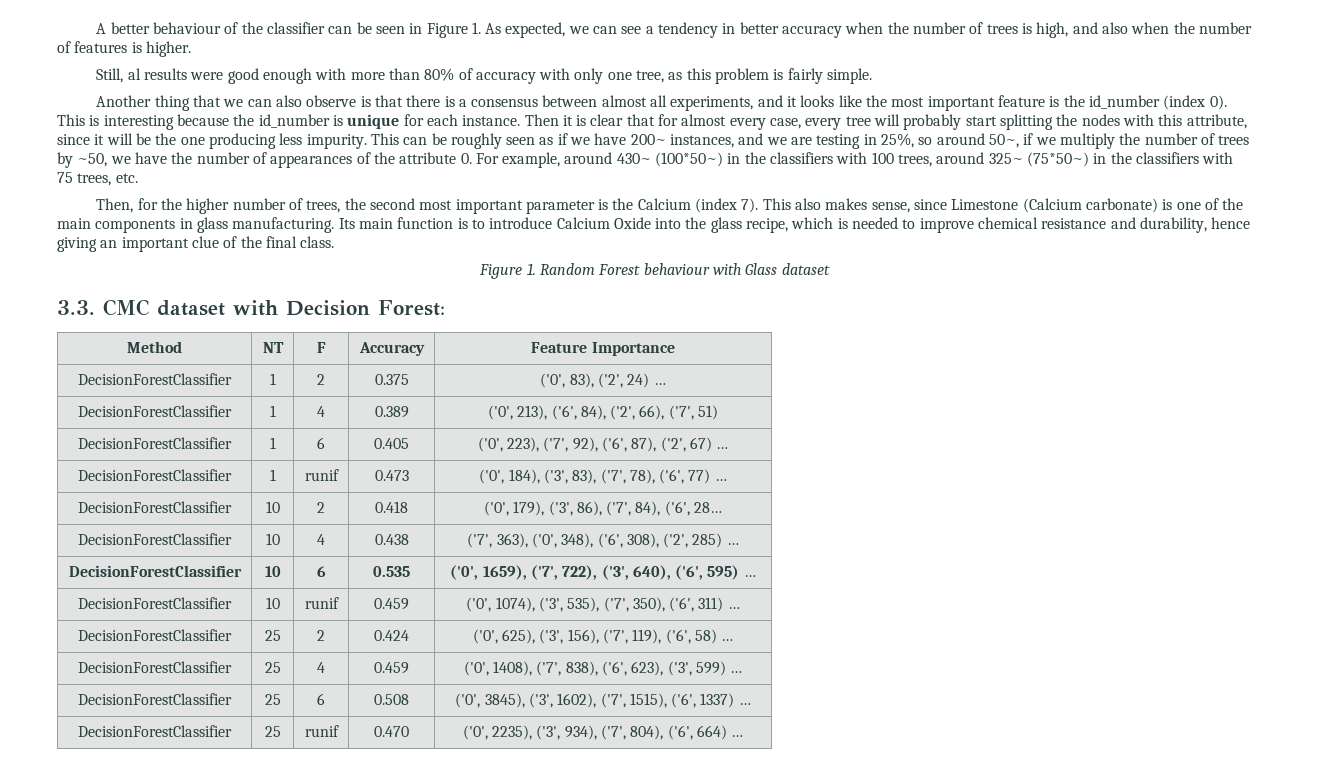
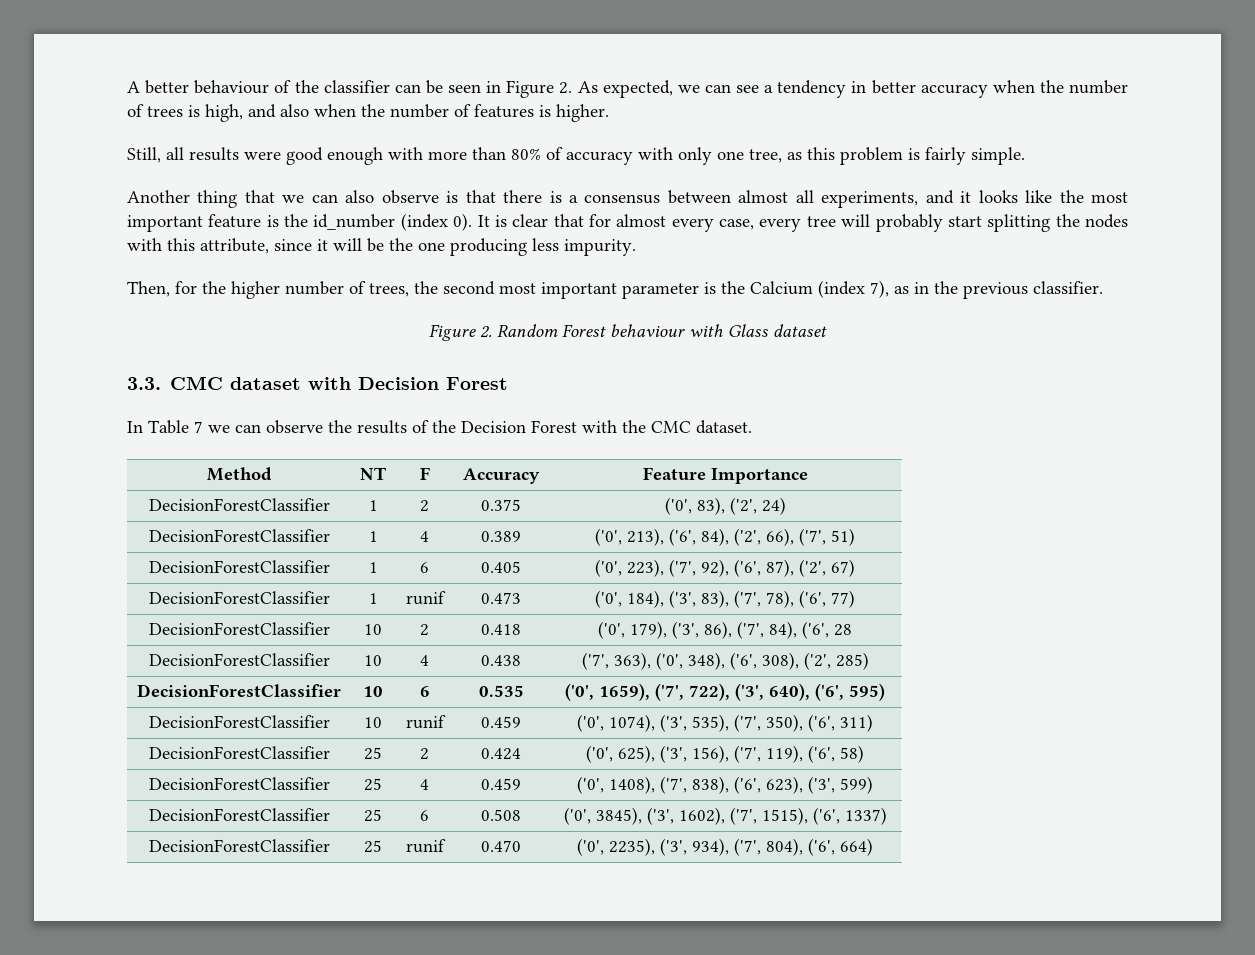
[471,22,481,34] 1. -> [559,82,573,94] 2.
[127,68,141,80] al -> [166,147,184,160] all
[57,114,573,130] This is interesting because the id_number is unique for each instance. Then it -> [477,215,490,227] It
[370,133,1250,149] [57,152,1234,168] [57,172,138,186] This can be roughly seen as if we have 200~ instances, and we are testing in 25%, so around 50~, if we multiply the number of trees by ~50, we have the number of appearances of the attribute 0. For example, around 430~ (100*50~) in the classifiers with 100 trees, around 325~ (75*50~) in the classifiers with 75 trees, etc. -> (636, 247) none
[741,198,1244,213] [57,217,1251,233] [57,236,335,252] [479,263,536,279] 7). This also makes sense, since Limestone (Calcium carbonate) is one of the main components in glass manufacturing. Its main function is to introduce Calcium Oxide into the glass recipe, which is needed to improve chemical resistance and durability, hence giving an important clue of the final class. // Figure 1. -> [870,280,1103,299] [429,324,492,341] 7), as in the previous classifier. // Figure 2.
[378,300,445,316] Forest: -> [446,377,509,390] [127,420,752,434] Forest // In Table 7 we can observe the results of the Decision Forest with the CMC dataset.
[653,383,666,385] … -> (786, 506) none
[716,447,729,449] … -> (855, 568) none
[714,479,727,481] … -> (855, 599) none
[694,502,723,513] 28… -> [834,624,852,636] 28
[726,543,739,545] … -> (869, 661) none
[743,575,756,577] … -> (885, 692) none
[727,607,740,609] … -> (873, 723) none
[721,639,734,641] … -> (864, 754) none
[730,671,743,673] … -> (873, 785) none
[738,703,751,705] … -> (887, 816) none
[731,735,744,737] … -> (873, 847) none

